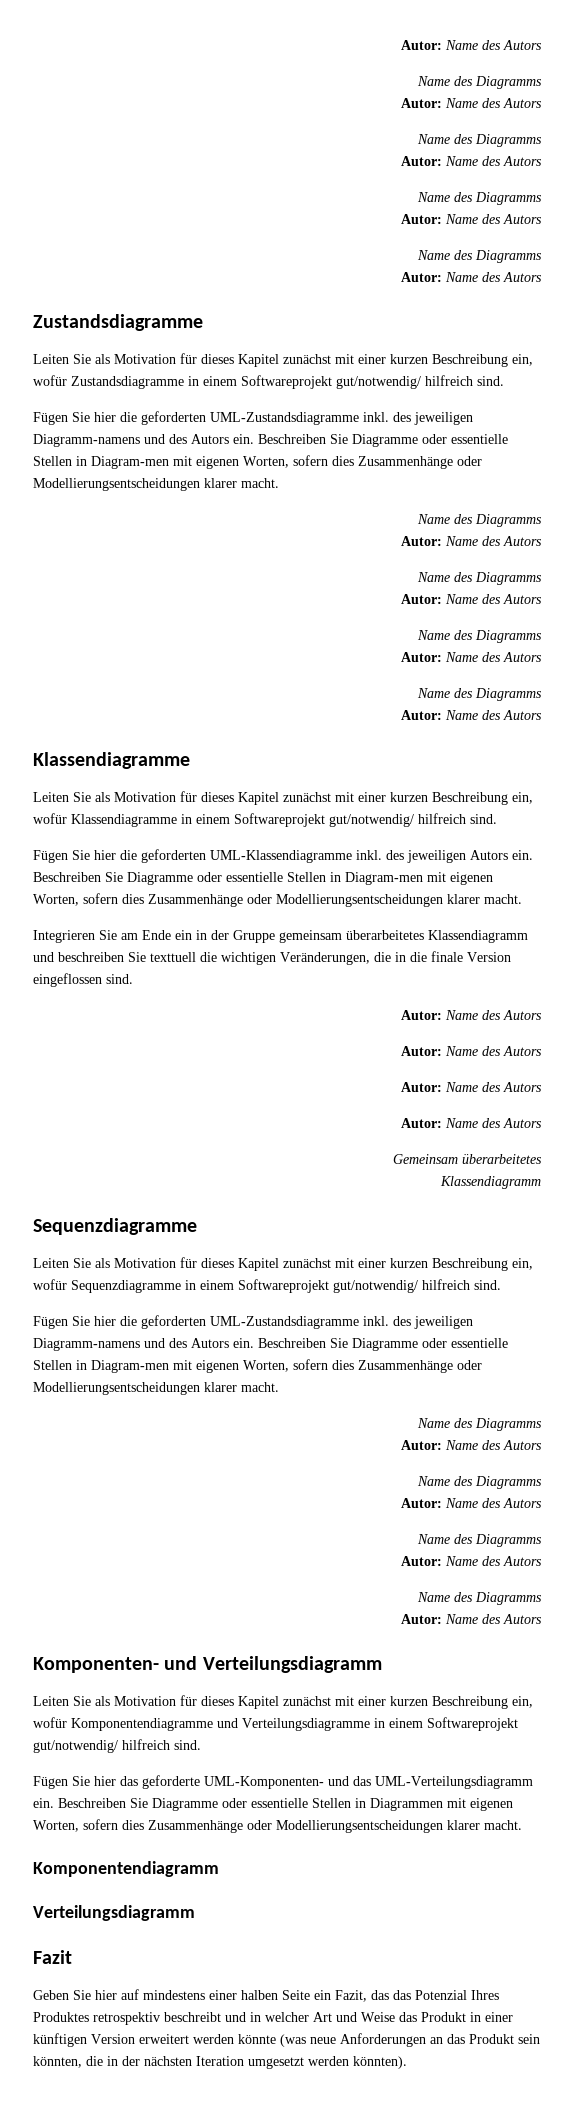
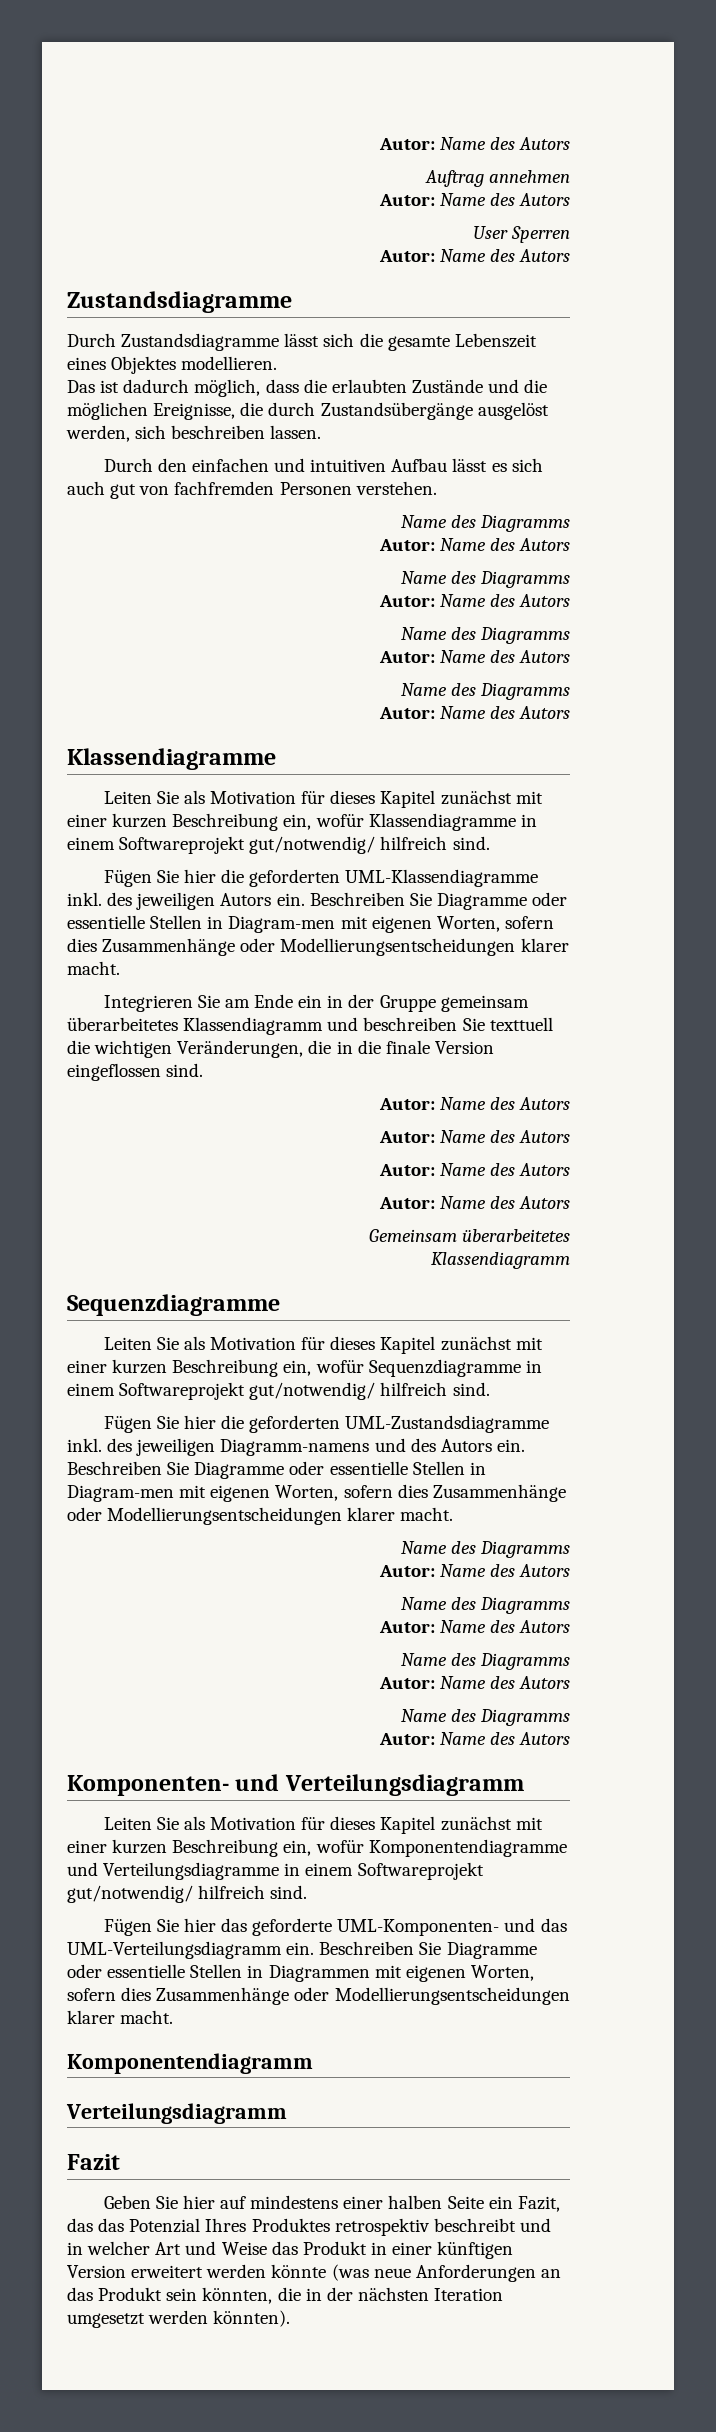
[401,40,542,50] [417,76,542,89] [401,98,542,108] [417,134,542,147] [401,156,542,166] [417,192,542,205] [401,214,542,224] [417,250,542,263] Autor: Name des Autors // Name des Diagramms // Autor: Name des Autors // Name des Diagramms // Autor: Name des Autors // Name des Diagramms // Autor: Name des Autors // Name des Diagramms -> [378,137,570,150] [424,170,570,187] [378,193,570,206] [472,226,570,243] Autor: Name des Autors // Auftrag annehmen // Autor: Name des Autors // User Sperren
[33,353,533,367] [33,375,504,389] [33,411,473,425] [33,434,508,447] [33,455,482,469] [33,478,279,491] Leiten Sie als Motivation für dieses Kapitel zunächst mit einer kurzen Beschreibung ein, wofür Zustandsdiagramme in einem Softwareprojekt gut/notwendig/ hilfreich sind. // Fügen Sie hier die geforderten UML-Zustandsdiagramme inkl. des jeweiligen Diagramm-namens und des Autors ein. Beschreiben Sie Diagramme oder essentielle Stellen in Diagram-men mit eigenen Worten, sofern dies Zusammenhänge oder Modellierungsentscheidungen klarer macht. -> [67,333,537,351] [67,356,278,374] [67,379,548,397] [67,402,549,420] [66,425,322,442] [103,458,543,472] [67,481,437,499] Durch Zustandsdiagramme lässt sich die gesamte Lebenszeit eines Objektes modellieren. // Das ist dadurch möglich, dass die erlaubten Zustände und die möglichen Ereignisse, die durch Zustandsübergänge ausgelöst werden, sich beschreiben lassen. // Durch den einfachen und intuitiven Aufbau lässt es sich auch gut von fachfremden Personen verstehen.

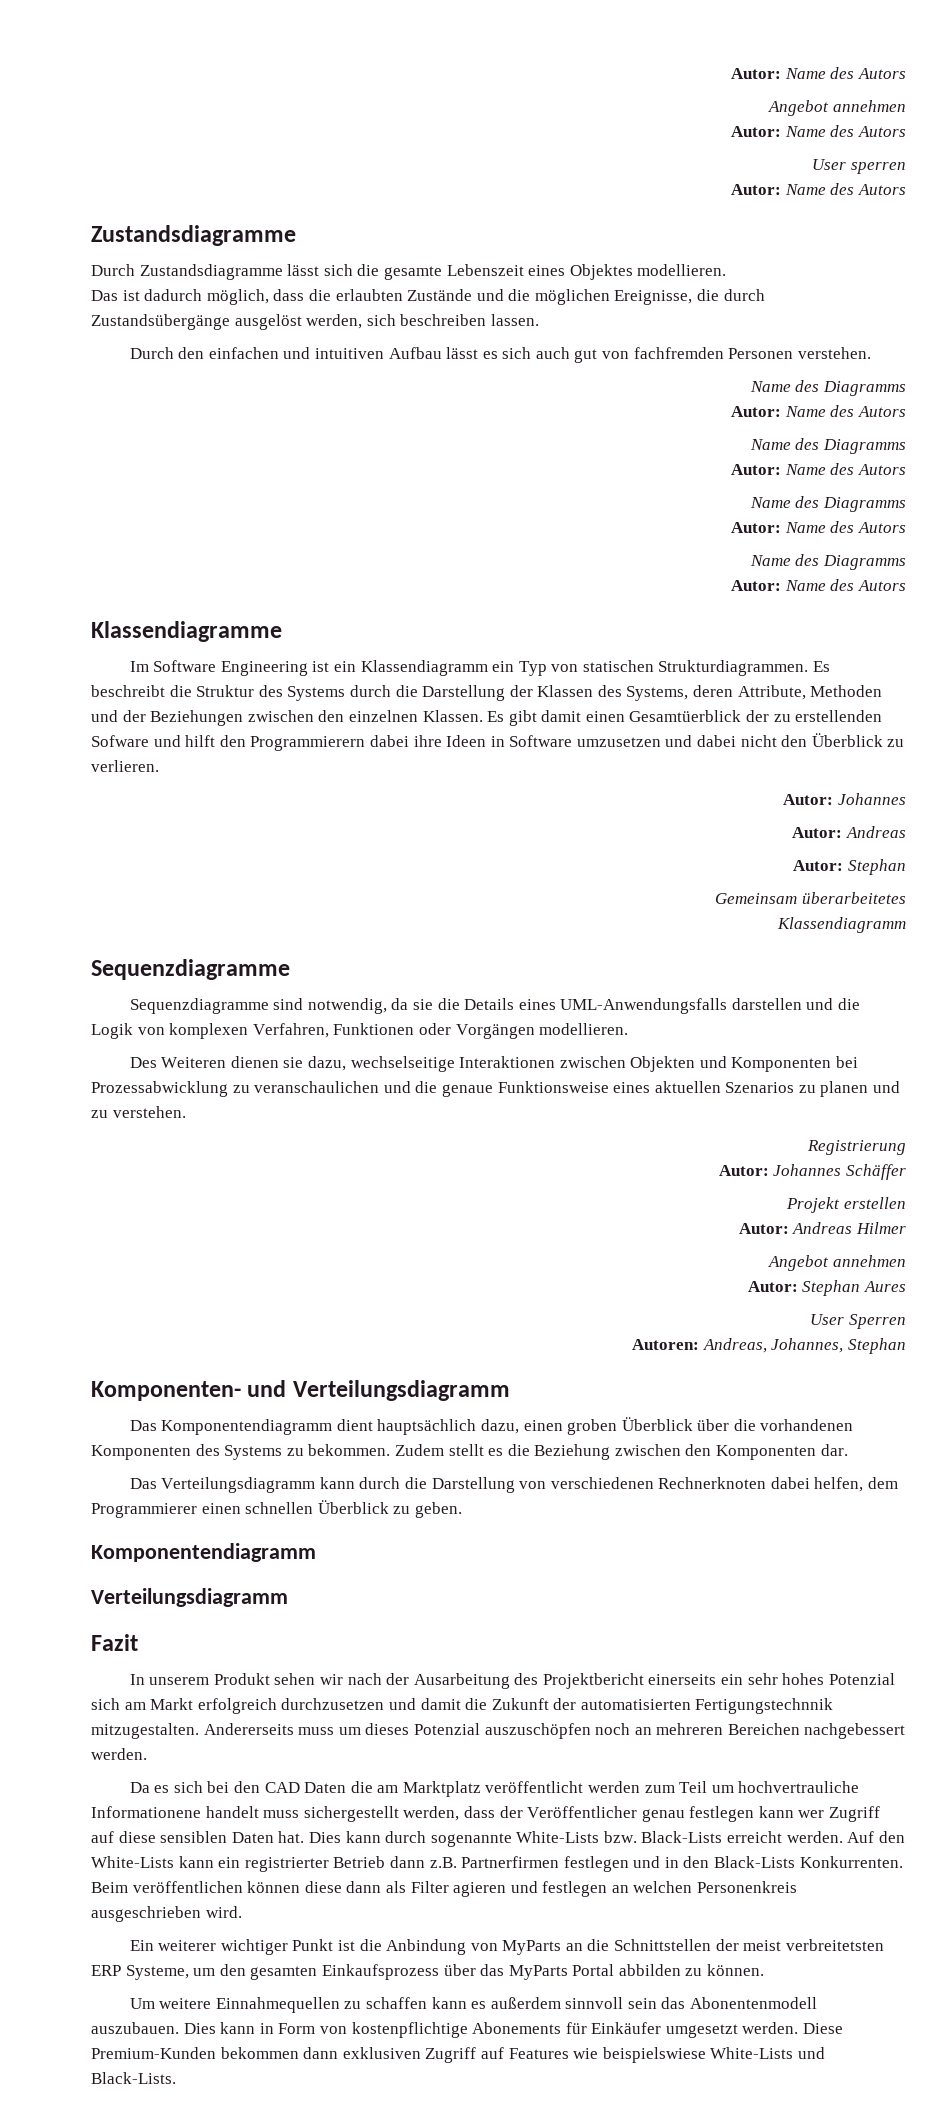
[378,137,570,150] [424,170,484,187] Autor: Name des Autors // Auftrag -> [731,67,907,79] [768,100,830,116] Autor: Name des Autors // Angebot
[511,226,570,243] Sperren -> [851,162,906,174] sperren
[103,790,543,808] [67,813,537,831] [67,836,490,854] [103,869,539,887] [67,892,568,910] [67,915,554,933] [67,938,569,956] [67,961,120,975] [103,994,529,1012] [67,1017,553,1035] [67,1040,494,1058] [67,1063,204,1081] [378,1097,570,1110] [378,1130,570,1143] [378,1163,570,1176] [378,1196,570,1209] [368,1229,570,1242] [431,1252,570,1269] [67,1294,280,1316] [103,1336,543,1354] [67,1359,542,1377] [67,1382,490,1400] [103,1415,550,1433] [67,1438,525,1456] [67,1461,486,1479] [67,1484,566,1502] [67,1507,454,1525] [400,1541,570,1558] [378,1564,570,1577] [400,1597,570,1614] [378,1620,570,1633] [400,1653,570,1670] [378,1676,570,1689] [400,1709,570,1726] [378,1732,570,1745] [67,1774,524,1796] [103,1816,543,1834] [67,1839,567,1857] [67,1862,484,1880] [67,1885,308,1903] [103,1918,567,1936] [67,1941,537,1959] [67,1964,534,1982] [67,1987,570,2005] [67,2010,174,2024] [67,2053,313,2074] [66,2103,287,2124] [67,2154,120,2170] [103,2195,560,2212] [67,2218,551,2236] [67,2241,514,2259] [67,2264,561,2282] [67,2287,504,2304] [67,2310,291,2328] Leiten Sie als Motivation für dieses Kapitel zunächst mit einer kurzen Beschreibung ein, wofür Klassendiagramme in einem Softwareprojekt gut/notwendig/ hilfreich sind. // Fügen Sie hier die geforderten UML-Klassendiagramme inkl. des jeweiligen Autors ein. Beschreiben Sie Diagramme oder essentielle Stellen in Diagram-men mit eigenen Worten, sofern dies Zusammenhänge oder Modellierungsentscheidungen klarer macht. // Integrieren Sie am Ende ein in der Gruppe gemeinsam überarbeitetes Klassendiagramm und beschreiben Sie texttuell die wichtigen Veränderungen, die in die finale Version eingeflossen sind. // Autor: Name des Autors // Autor: Name des Autors // Autor: Name des Autors // Autor: Name des Autors // Gemeinsam überarbeitetes // Klassendiagramm // Sequenzdiagramme // Leiten Sie als Motivation für dieses Kapitel zunächst mit einer kurzen Beschreibung ein, wofür Sequenzdiagramme in einem Softwareprojekt gut/notwendig/ hilfreich sind. // Fügen Sie hier die geforderten UML-Zustandsdiagramme inkl. des jeweiligen Diagramm-namens und des Autors ein. Beschreiben Sie Diagramme oder essentielle Stellen in Diagram-men mit eigenen Worten, sofern dies Zusammenhänge oder Modellierungsentscheidungen klarer macht. // Name des Diagramms // Autor: Name des Autors // Name des Diagramms // Autor: Name des Autors // Name des Diagramms // Autor: Name des Autors // Name des Diagramms // Autor: Name des Autors // Komponenten- und Verteilungsdiagramm // Leiten Sie als Motivation für dieses Kapitel zunächst mit einer kurzen Beschreibung ein, wofür Komponentendiagramme und Verteilungsdiagramme in einem Softwareprojekt gut/notwendig/ hilfreich sind. // Fügen Sie hier das geforderte UML-Komponenten- und das UML-Verteilungsdiagramm ein. Beschreiben Sie Diagramme oder essentielle Stellen in Diagrammen mit eigenen Worten, sofern dies Zusammenhänge oder Modellierungsentscheidungen klarer macht. // Komponentendiagramm // Verteilungsdiagramm // Fazit // Geben Sie hier auf mindestens einer halben Seite ein Fazit, das das Potenzial Ihres Produktes retrospektiv beschreibt und in welcher Art und Weise das Produkt in einer künftigen Version erweitert werden könnte (was neue Anforderungen an das Produkt sein könnten, die in der nächsten Iteration umgesetzt werden könnten). -> [129,660,831,676] [91,685,883,701] [91,710,883,726] [91,733,905,751] [91,760,159,772] [783,793,906,805] [792,826,906,838] [793,859,906,875] [715,892,906,904] [777,917,906,933] [91,959,290,980] [129,998,861,1014] [91,1023,629,1039] [129,1056,859,1072] [91,1081,901,1097] [91,1106,186,1118] [807,1140,906,1155] [718,1164,906,1180] [786,1197,906,1213] [738,1222,906,1234] [768,1255,906,1271] [747,1280,906,1296] [810,1314,906,1329] [632,1338,907,1354] [91,1380,510,1401] [129,1417,854,1435] [91,1444,848,1460] [129,1477,899,1493] [91,1500,462,1518] [91,1543,316,1562] [91,1588,288,1607] [91,1634,138,1651] [129,1673,895,1689] [91,1698,834,1714] [91,1723,906,1739] [91,1748,147,1760] [129,1781,860,1797] [91,1806,881,1822] [91,1831,905,1847] [91,1856,903,1872] [91,1881,798,1897] [91,1906,242,1922] [129,1939,884,1955] [91,1964,765,1980] [129,1997,818,2013] [91,2022,844,2038] [91,2047,825,2063] [91,2072,176,2084] Im Software Engineering ist ein Klassendiagramm ein Typ von statischen Strukturdiagrammen. Es beschreibt die Struktur des Systems durch die Darstellung der Klassen des Systems, deren Attribute, Methoden und der Beziehungen zwischen den einzelnen Klassen. Es gibt damit einen Gesamtüerblick der zu erstellenden Sofware und hilft den Programmierern dabei ihre Ideen in Software umzusetzen und dabei nicht den Überblick zu verlieren. // Autor: Johannes // Autor: Andreas // Autor: Stephan // Gemeinsam überarbeitetes // Klassendiagramm // Sequenzdiagramme // Sequenzdiagramme sind notwendig, da sie die Details eines UML-Anwendungsfalls darstellen und die Logik von komplexen Verfahren, Funktionen oder Vorgängen modellieren. // Des Weiteren dienen sie dazu, wechselseitige Interaktionen zwischen Objekten und Komponenten bei Prozessabwicklung zu veranschaulichen und die genaue Funktionsweise eines aktuellen Szenarios zu planen und zu verstehen. // Registrierung // Autor: Johannes Schäffer // Projekt erstellen // Autor: Andreas Hilmer // Angebot annehmen // Autor: Stephan Aures // User Sperren // Autoren: Andreas, Johannes, Stephan // Komponenten- und Verteilungsdiagramm // Das Komponentendiagramm dient hauptsächlich dazu, einen groben Überblick über die vorhandenen Komponenten des Systems zu bekommen. Zudem stellt es die Beziehung zwischen den Komponenten dar. // Das Verteilungsdiagramm kann durch die Darstellung von verschiedenen Rechnerknoten dabei helfen, dem Programmierer einen schnellen Überblick zu geben. // Komponentendiagramm // Verteilungsdiagramm // Fazit // In unserem Produkt sehen wir nach der Ausarbeitung des Projektbericht einerseits ein sehr hohes Potenzial sich am Markt erfolgreich durchzusetzen und damit die Zukunft der automatisierten Fertigungstechnnik mitzugestalten. Andererseits muss um dieses Potenzial auszuschöpfen noch an mehreren Bereichen nachgebessert werden. // Da es sich bei den CAD Daten die am Marktplatz veröffentlicht werden zum Teil um hochvertrauliche Informationene handelt muss sichergestellt werden, dass der Veröffentlicher genau festlegen kann wer Zugriff auf diese sensiblen Daten hat. Dies kann durch sogenannte White-Lists bzw. Black-Lists erreicht werden. Auf den White-Lists kann ein registrierter Betrieb dann z.B. Partnerfirmen festlegen und in den Black-Lists Konkurrenten. Beim veröffentlichen können diese dann als Filter agieren und festlegen an welchen Personenkreis ausgeschrieben wird. // Ein weiterer wichtiger Punkt ist die Anbindung von MyParts an die Schnittstellen der meist verbreitetsten ERP Systeme, um den gesamten Einkaufsprozess über das MyParts Portal abbilden zu können. // Um weitere Einnahmequellen zu schaffen kann es außerdem sinnvoll sein das Abonentenmodell auszubauen. Dies kann in Form von kostenpflichtige Abonements für Einkäufer umgesetzt werden. Diese Premium-Kunden bekommen dann exklusiven Zugriff auf Features wie beispielswiese White-Lists und Black-Lists.

